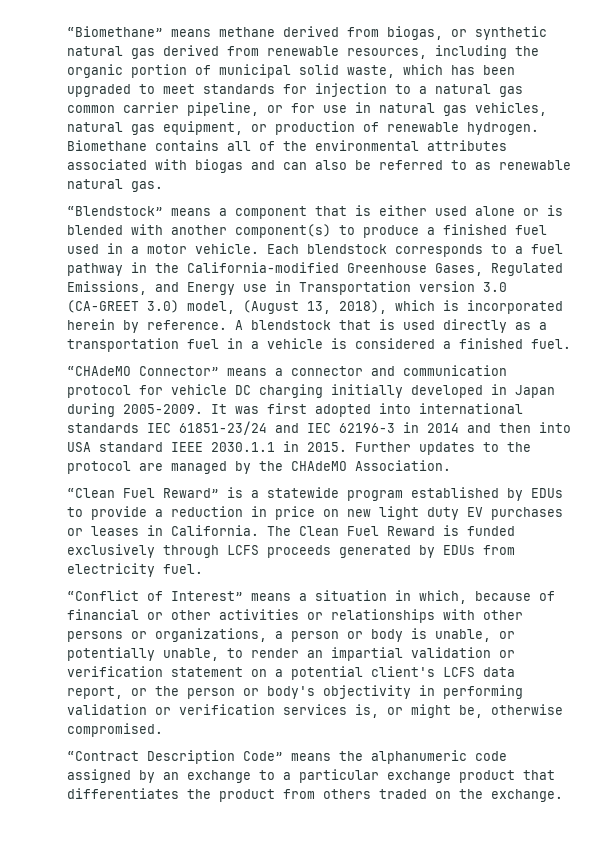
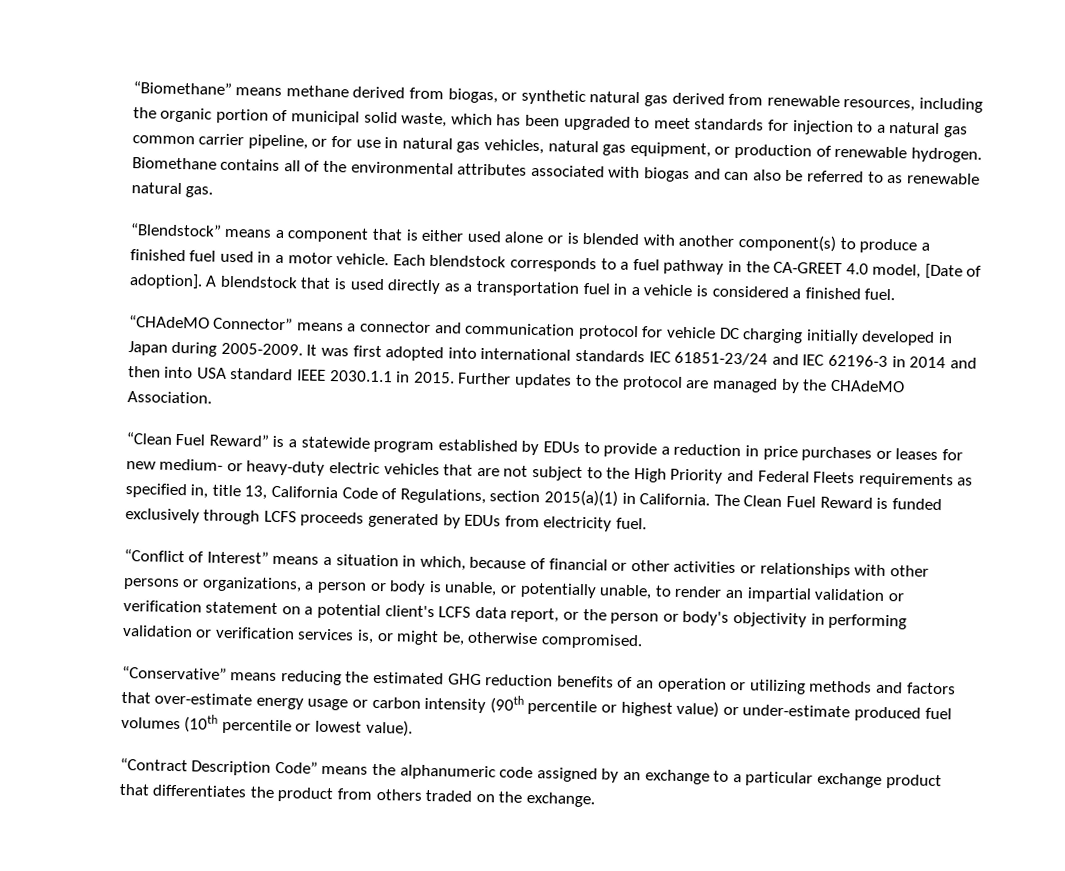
[187,262,564,276] [67,281,508,295] [67,300,564,314] [67,319,228,333] California-modified Greenhouse Gases, Regulated Emissions, and Energy use in Transportation version 3.0 (CA-GREET 3.0) model, (August 13, 2018), which is incorporated herein by reference. -> [773,261,983,280] [128,273,203,290] CA-GREET 4.0 model, [Date of adoption].
[323,506,564,520] [67,526,140,536] on new light duty EV purchases or leases -> [801,446,963,462] [125,458,974,489] [124,482,618,507] purchases or leases for new medium- or heavy-duty electric vehicles that are not subject to the High Priority and Federal Fleets requirements as specified in, title 13, California Code of Regulations, section 2015(a)(1)
(164, 730) none -> [121,665,956,695] [120,691,952,722] [120,714,413,737] // “Conservative” means reducing the estimated GHG reduction benefits of an operation or utilizing methods and factors that over-estimate energy usage or carbon intensity (90th percentile or highest value) or under-estimate produced fuel volumes (10th percentile or lowest value).

